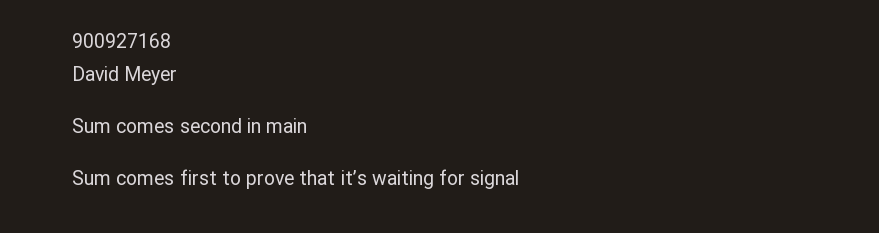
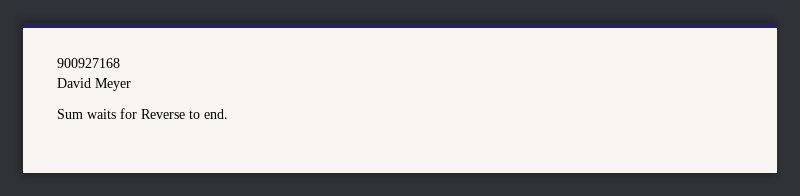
[116,118,308,133] [72,169,520,189] comes second in main // Sum comes first to prove that it’s waiting for signal -> [87,108,228,119] waits for Reverse to end.

